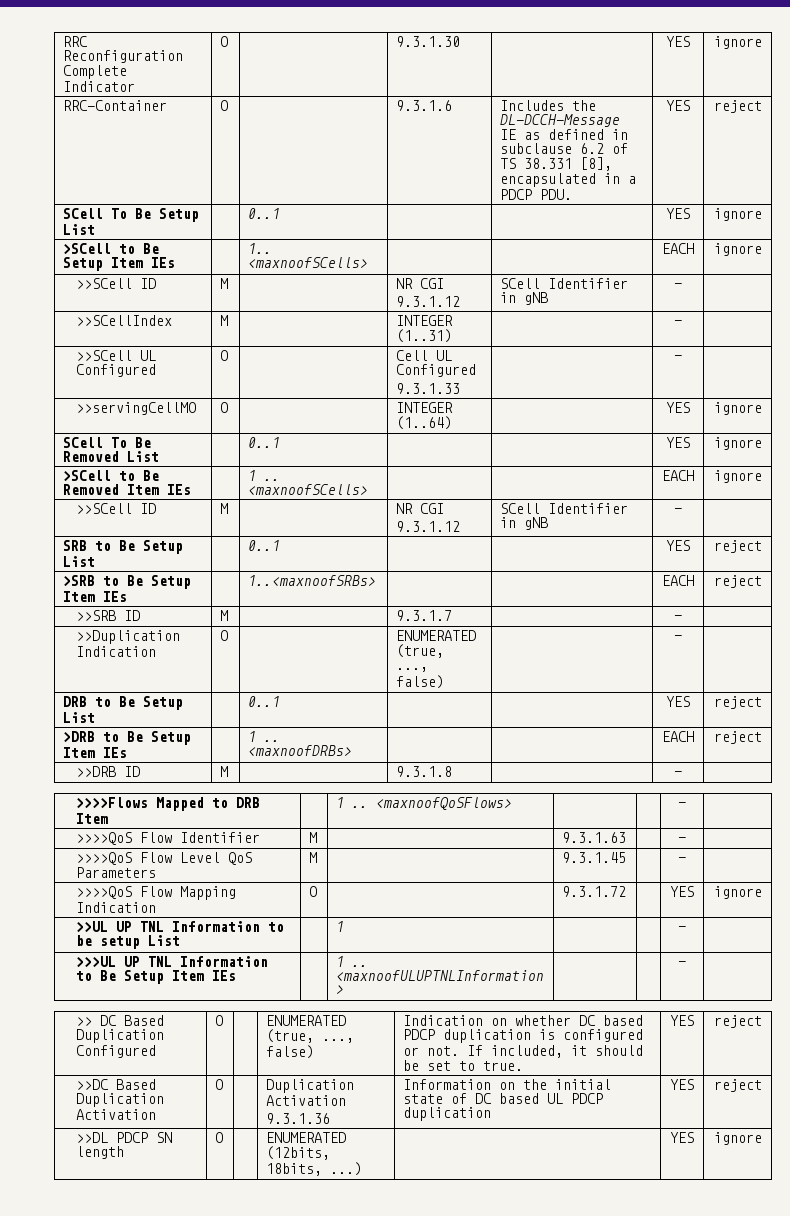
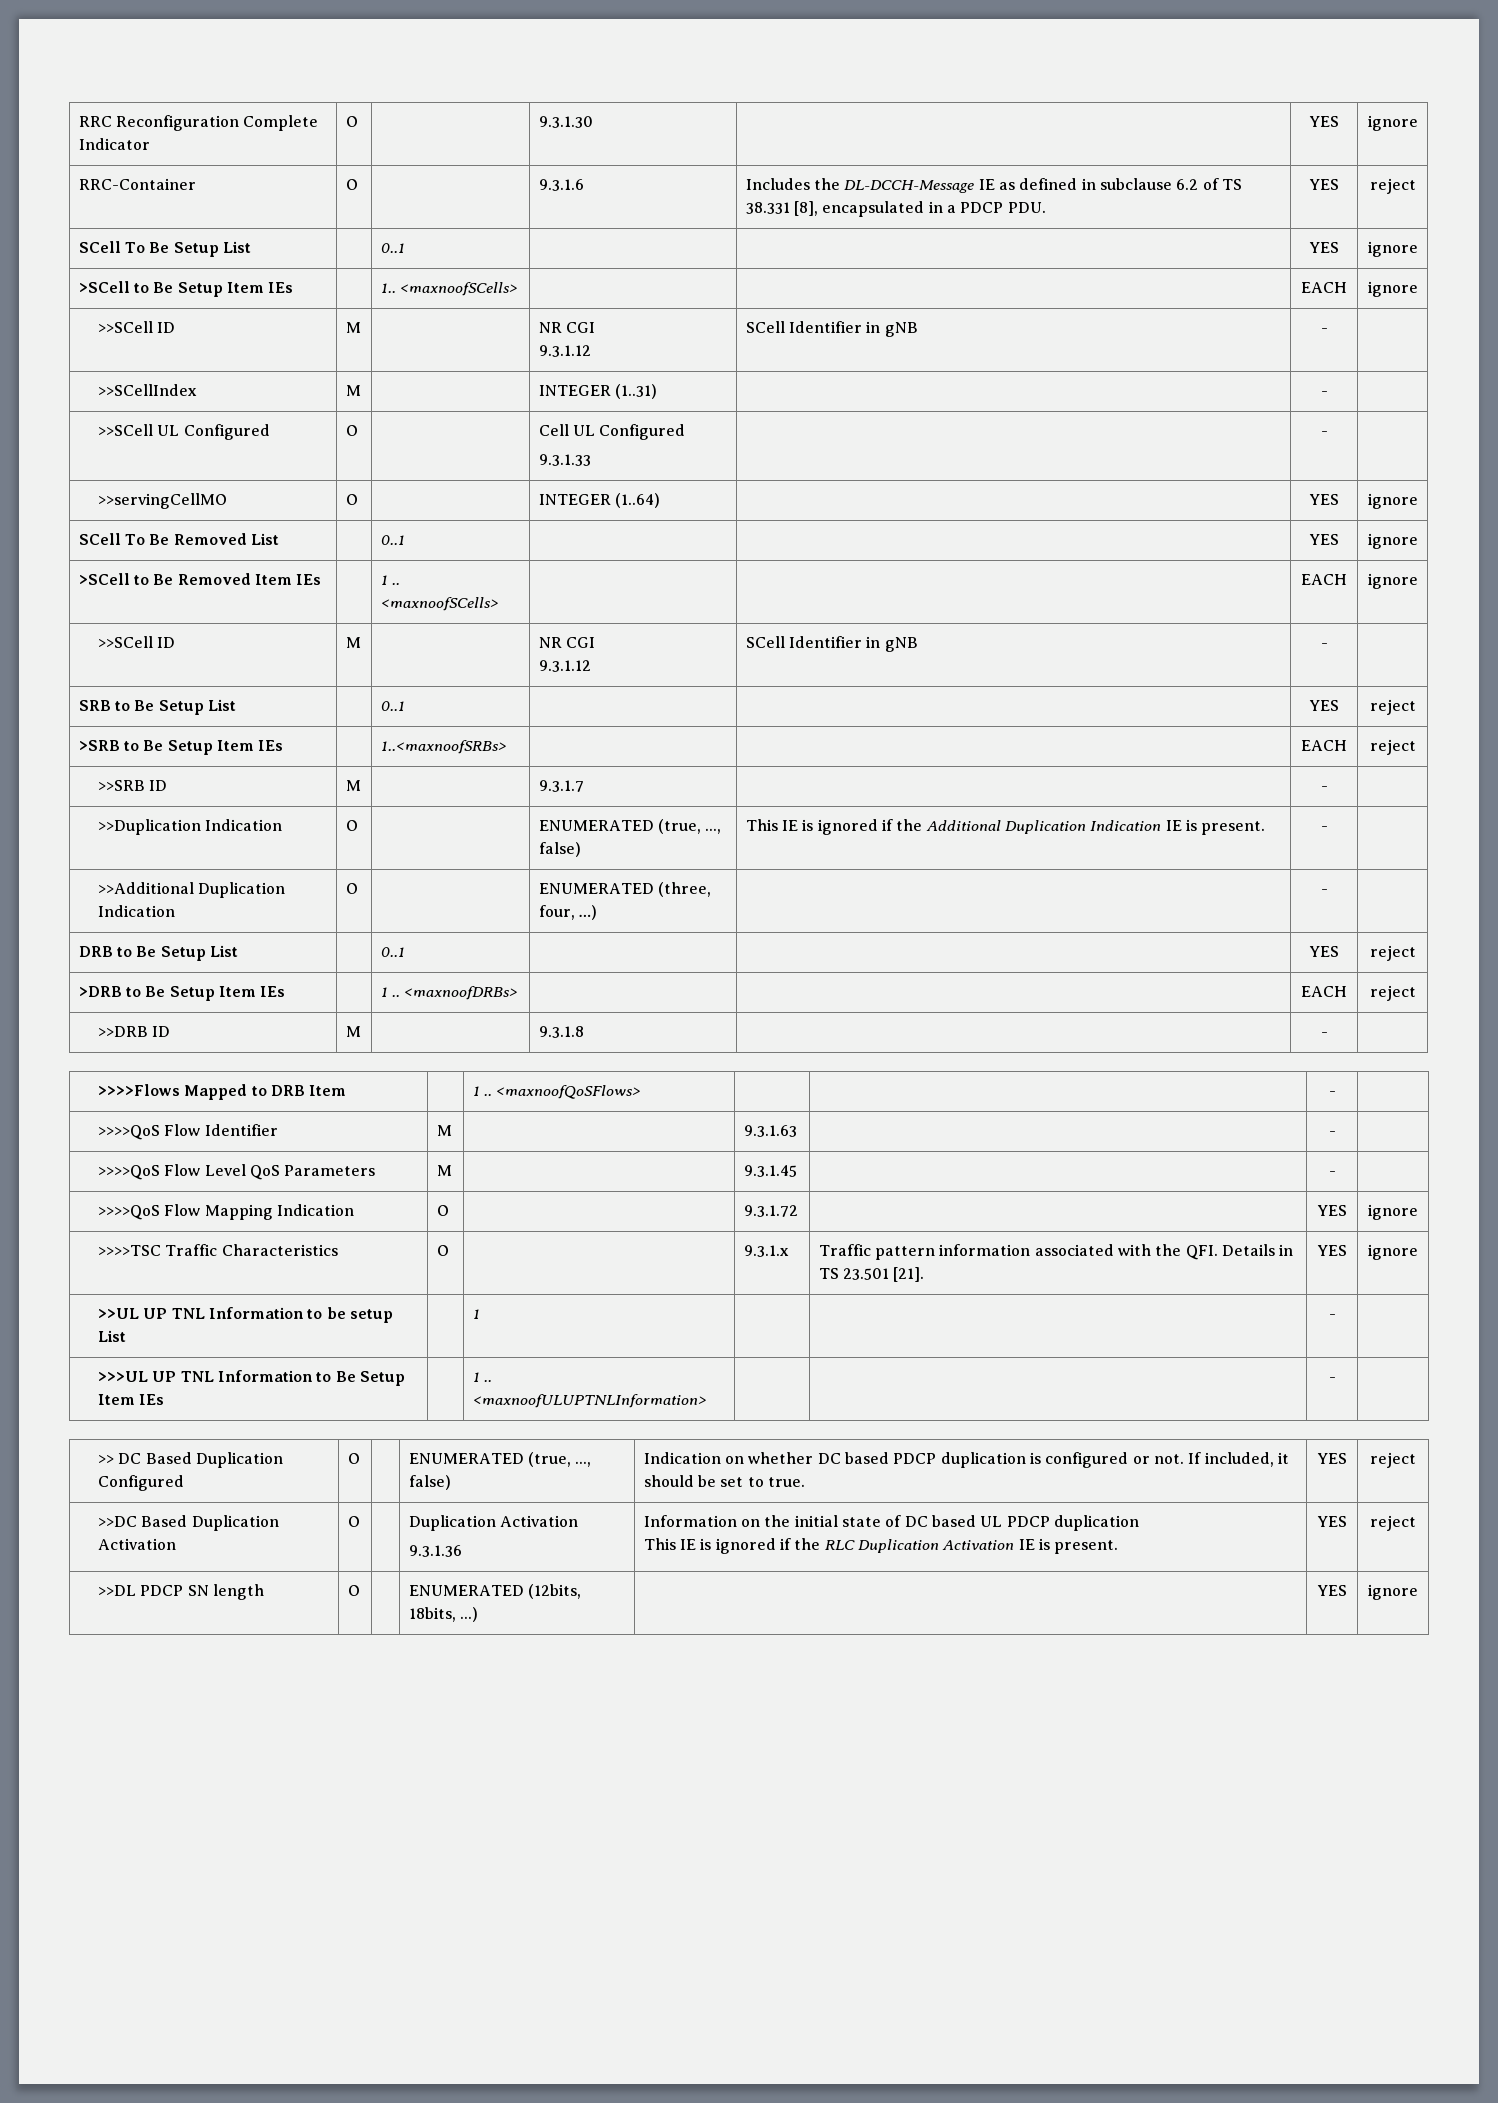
(445, 682) none -> [745,819,1266,835] [1320,826,1328,831] [98,882,286,898] [98,905,176,917] [345,883,358,894] [538,882,712,897] [538,905,598,920] | This IE is ignored if the Additional Duplication Indication IE is present. | - | // >>Additional Duplication Indication | O | | ENUMERATED (three, four, …)
(762, 892) none -> [98,1244,338,1256] [436,1245,449,1256] [743,1245,789,1257] [818,1244,1294,1260] [818,1267,925,1282] [1317,1245,1347,1256] [1368,1244,1418,1260] // >>>>TSC Traffic Characteristics | O | | 9.3.1.x | Traffic pattern information associated with the QFI. Details in TS 23.501 [21]. | YES | ignore
(492, 1114) none -> [643,1538,1119,1554] // This IE is ignored if the RLC Duplication Activation IE is present.

